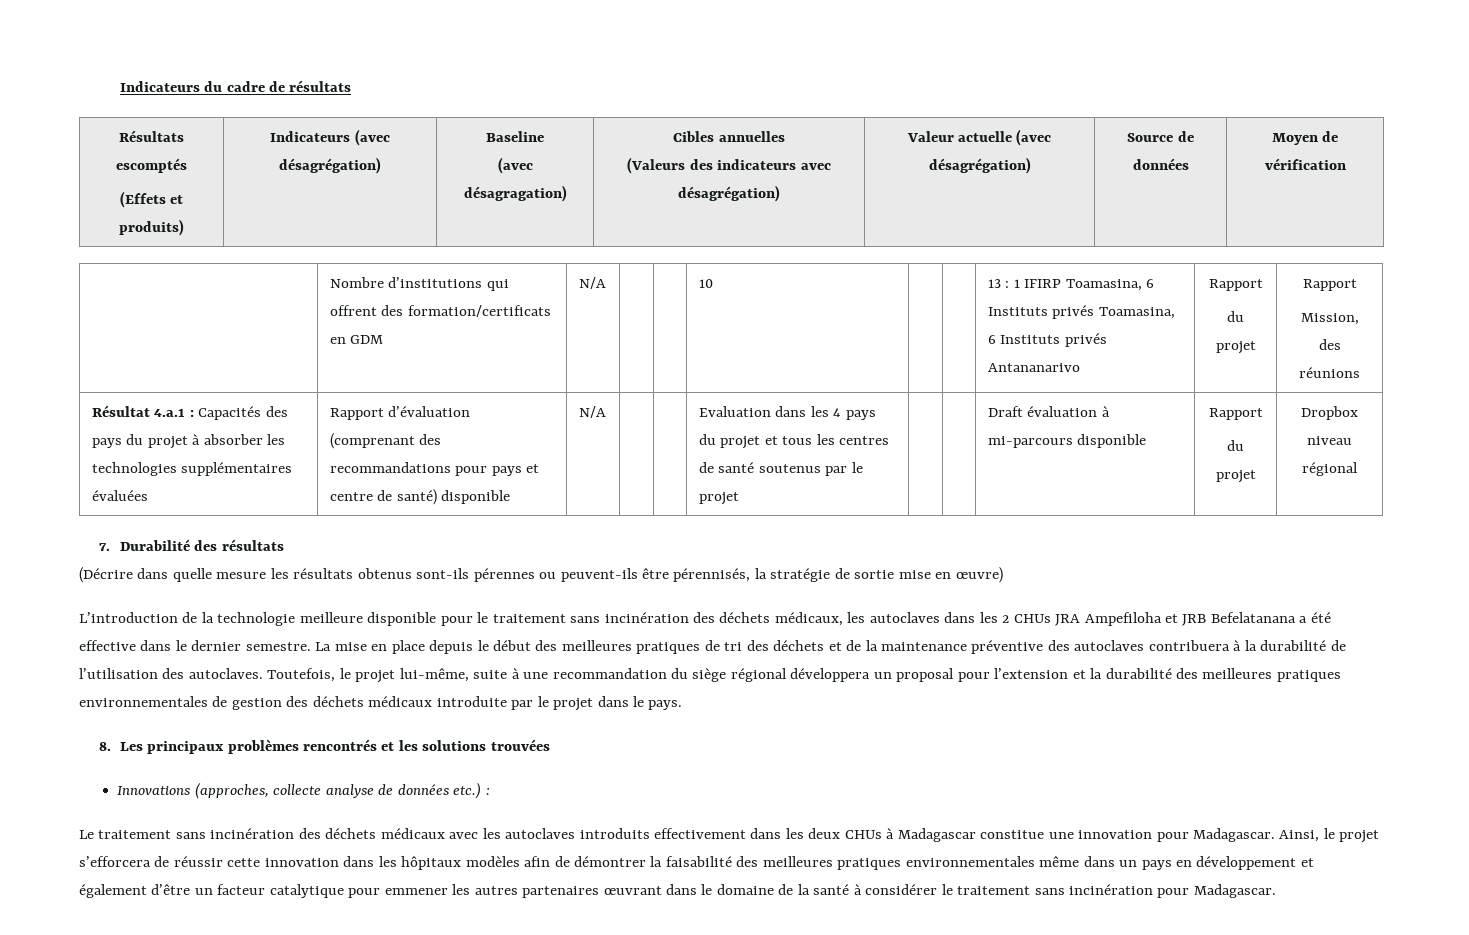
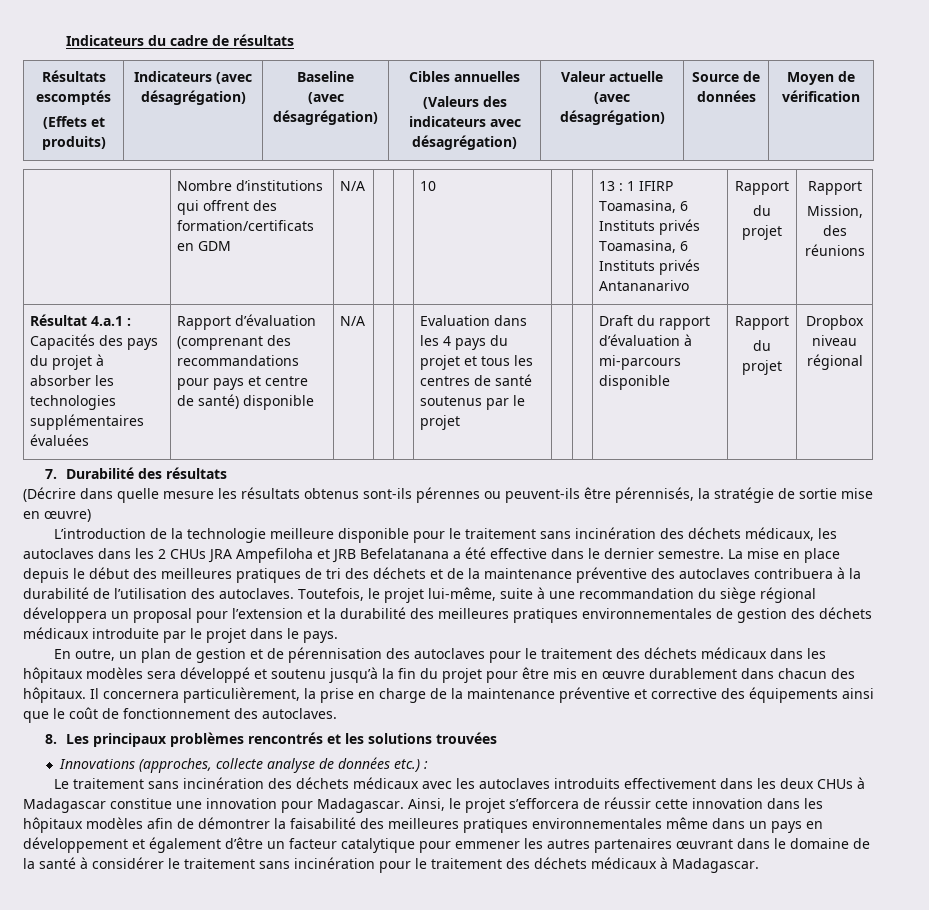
[463,185,567,202] désagragation) -> [273,110,378,125] désagrégation)
[1027,406,1098,417] évaluation -> [636,315,710,330] [598,334,680,346] du rapport d’évaluation
(683, 705) none -> [54,647,827,663] [23,667,855,683] [23,687,874,703] [23,707,337,723] // En outre, un plan de gestion et de pérennisation des autoclaves pour le traitement des déchets médicaux dans les hôpitaux modèles sera développé et soutenu jusqu’à la fin du projet pour être mis en œuvre durablement dans chacun des hôpitaux. Il concernera particulièrement, la prise en charge de la maintenance préventive et corrective des équipements ainsi que le coût de fonctionnement des autoclaves.
(1190, 893) none -> [415,857,668,869] le traitement des déchets médicaux à

